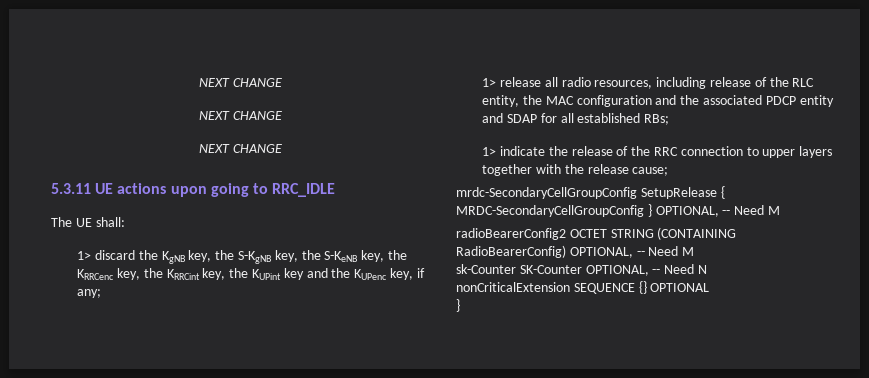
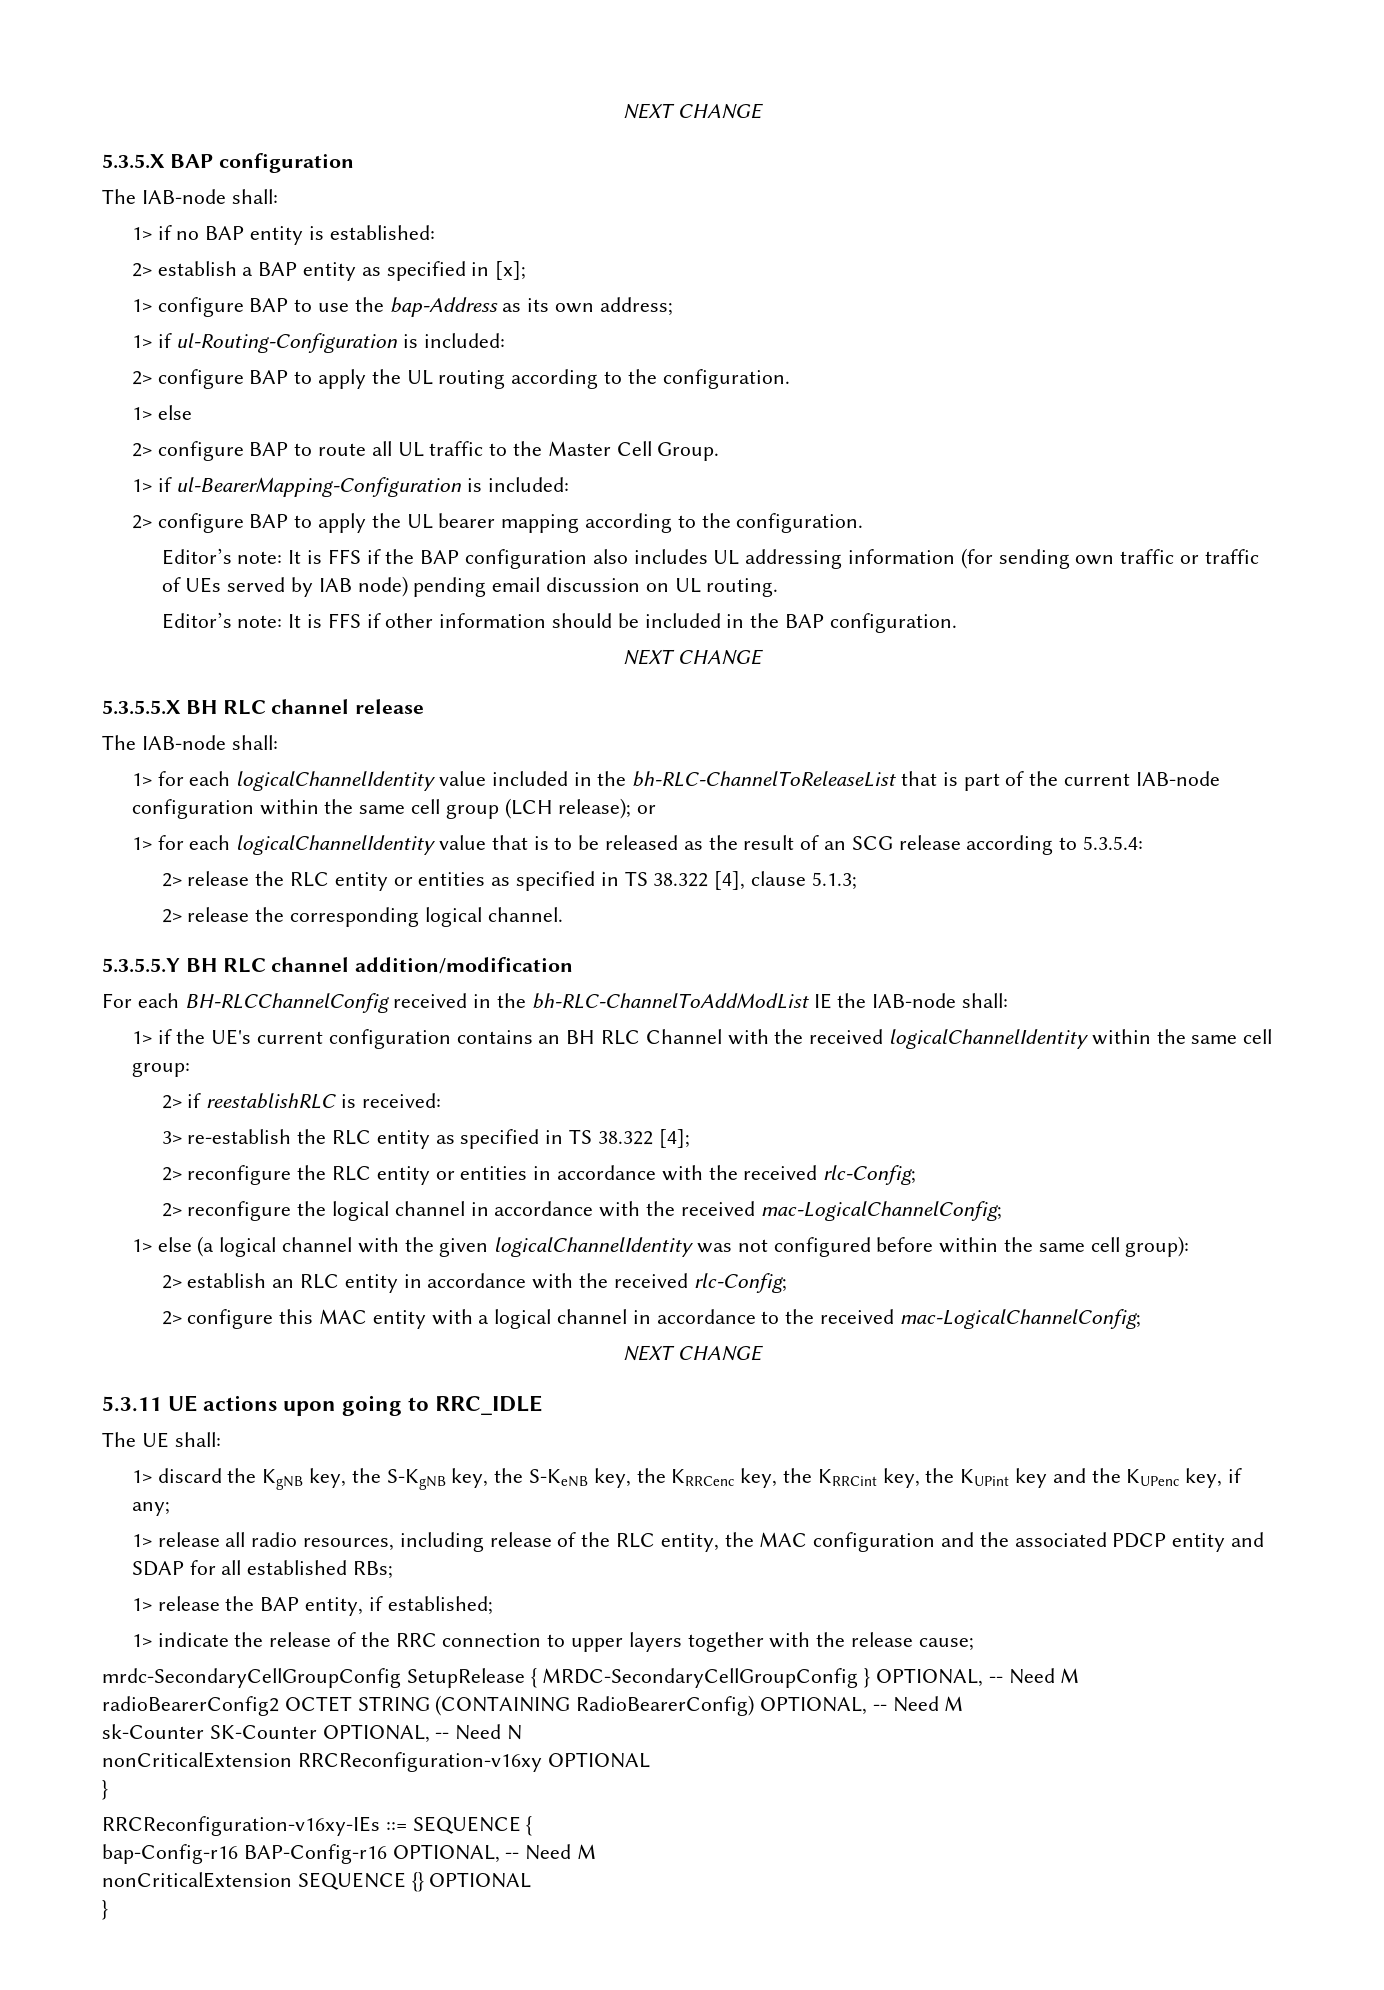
[199,78,282,87] [199,111,282,120] NEXT CHANGE // NEXT CHANGE -> [623,103,763,119] [102,153,354,173] [102,189,278,204] [131,225,435,245] [131,261,527,281] [131,297,673,317] [131,333,505,353] [131,369,790,389] [131,405,192,420] [131,441,720,461] [131,477,569,497] [131,513,864,533] [161,548,1259,569] [161,576,779,597] [161,612,957,633] [623,649,763,665] [102,699,425,715] [102,735,278,750] [131,771,1220,791] [131,798,657,819] [131,835,1144,855] [161,871,857,891] [161,907,563,927] [102,957,574,974] [102,993,1009,1013] [131,1029,1273,1049] [131,1062,190,1077] [161,1093,441,1109] [161,1129,690,1149] [161,1165,917,1185] [161,1201,1002,1221] [131,1236,1190,1257] [161,1273,787,1293] [161,1309,1141,1329] NEXT CHANGE // 5.3.5.X BAP configuration // The IAB-node shall: // 1> if no BAP entity is established: // 2> establish a BAP entity as specified in [x]; // 1> configure BAP to use the bap-Address as its own address; // 1> if ul-Routing-Configuration is included: // 2> configure BAP to apply the UL routing according to the configuration. // 1> else // 2> configure BAP to route all UL traffic to the Master Cell Group. // 1> if ul-BearerMapping-Configuration is included: // 2> configure BAP to apply the UL bearer mapping according to the configuration. // Editor’s note: It is FFS if the BAP configuration also includes UL addressing information (for sending own traffic or traffic of UEs served by IAB node) pending email discussion on UL routing. // Editor’s note: It is FFS if other information should be included in the BAP configuration. // NEXT CHANGE // 5.3.5.5.X BH RLC channel release // The IAB-node shall: // 1> for each logicalChannelIdentity value included in the bh-RLC-ChannelToReleaseList that is part of the current IAB-node configuration within the same cell group (LCH release); or // 1> for each logicalChannelIdentity value that is to be released as the result of an SCG release according to 5.3.5.4: // 2> release the RLC entity or entities as specified in TS 38.322 [4], clause 5.1.3; // 2> release the corresponding logical channel. // 5.3.5.5.Y BH RLC channel addition/modification // For each BH-RLCChannelConfig received in the bh-RLC-ChannelToAddModList IE the IAB-node shall: // 1> if the UE's current configuration contains an BH RLC Channel with the received logicalChannelIdentity within the same cell group: // 2> if reestablishRLC is received: // 3> re-establish the RLC entity as specified in TS 38.322 [4]; // 2> reconfigure the RLC entity or entities in accordance with the received rlc-Config; // 2> reconfigure the logical channel in accordance with the received mac-LogicalChannelConfig; // 1> else (a logical channel with the given logicalChannelIdentity was not configured before within the same cell group): // 2> establish an RLC entity in accordance with the received rlc-Config; // 2> configure this MAC entity with a logical channel in accordance to the received mac-LogicalChannelConfig;
(670, 119) none -> [131,1596,493,1616] // 1> release the BAP entity, if established;
(707, 269) none -> [102,1752,650,1772] [102,1780,108,1800] [102,1816,533,1836] [102,1844,597,1864] // nonCriticalExtension RRCReconfiguration-v16xy OPTIONAL // } // RRCReconfiguration-v16xy-IEs ::= SEQUENCE { // bap-Config-r16 BAP-Config-r16 OPTIONAL, -- Need M

